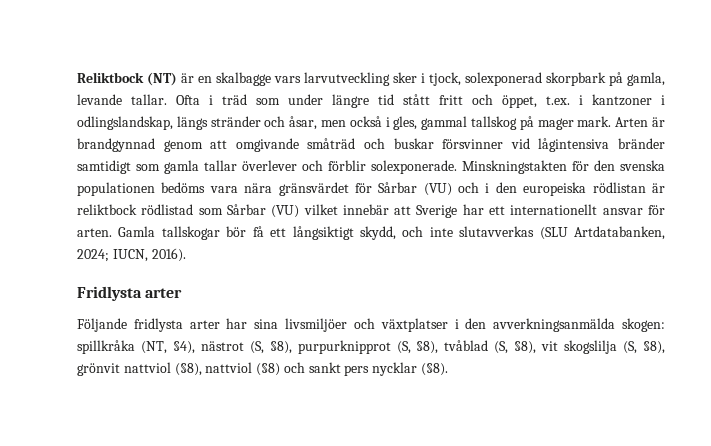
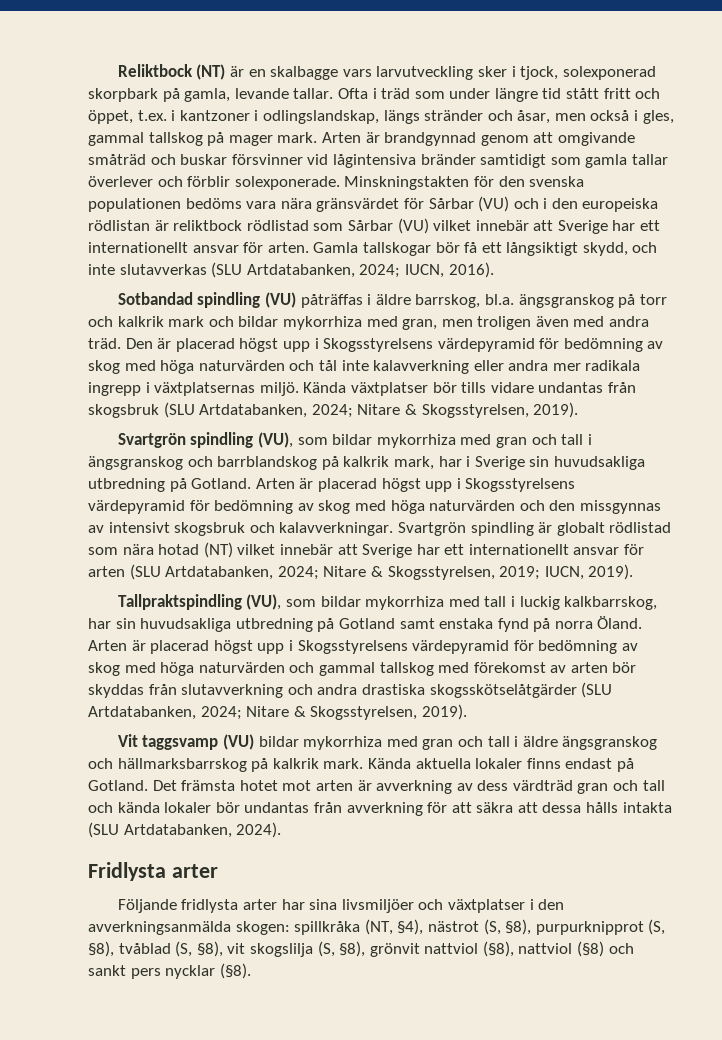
(186, 255) none -> [117,292,667,308] [88,316,650,330] [88,338,664,352] [88,360,641,374] [88,382,636,396] [88,402,579,418] [117,432,592,448] [88,456,645,470] [88,478,576,492] [88,500,661,514] [88,522,672,536] [88,542,645,558] [88,564,634,580] [117,594,658,610] [88,616,643,632] [88,640,638,654] [88,662,637,676] [88,682,613,698] [88,704,467,720] [117,734,658,750] [88,758,634,772] [88,780,665,794] [88,802,672,816] [88,822,282,838] // Sotbandad spindling (VU) påträffas i äldre barrskog, bl.a. ängsgranskog på torr och kalkrik mark och bildar mykorrhiza med gran, men troligen även med andra träd. Den är placerad högst upp i Skogsstyrelsens värdepyramid för bedömning av skog med höga naturvärden och tål inte kalavverkning eller andra mer radikala ingrepp i växtplatsernas miljö. Kända växtplatser bör tills vidare undantas från skogsbruk (SLU Artdatabanken, 2024; Nitare & Skogsstyrelsen, 2019). // Svartgrön spindling (VU), som bildar mykorrhiza med gran och tall i ängsgranskog och barrblandskog på kalkrik mark, har i Sverige sin huvudsakliga utbredning på Gotland. Arten är placerad högst upp i Skogsstyrelsens värdepyramid för bedömning av skog med höga naturvärden och den missgynnas av intensivt skogsbruk och kalavverkningar. Svartgrön spindling är globalt rödlistad som nära hotad (NT) vilket innebär att Sverige har ett internationellt ansvar för arten (SLU Artdatabanken, 2024; Nitare & Skogsstyrelsen, 2019; IUCN, 2019). // Tallpraktspindling (VU), som bildar mykorrhiza med tall i luckig kalkbarrskog, har sin huvudsakliga utbredning på Gotland samt enstaka fynd på norra Öland. Arten är placerad högst upp i Skogsstyrelsens värdepyramid för bedömning av skog med höga naturvärden och gammal tallskog med förekomst av arten bör skyddas från slutavverkning och andra drastiska skogsskötselåtgärder (SLU Artdatabanken, 2024; Nitare & Skogsstyrelsen, 2019). // Vit taggsvamp (VU) bildar mykorrhiza med gran och tall i äldre ängsgranskog och hällmarksbarrskog på kalkrik mark. Kända aktuella lokaler finns endast på Gotland. Det främsta hotet mot arten är avverkning av dess värdträd gran och tall och kända lokaler bör undantas från avverkning för att säkra att dessa hålls intakta (SLU Artdatabanken, 2024).

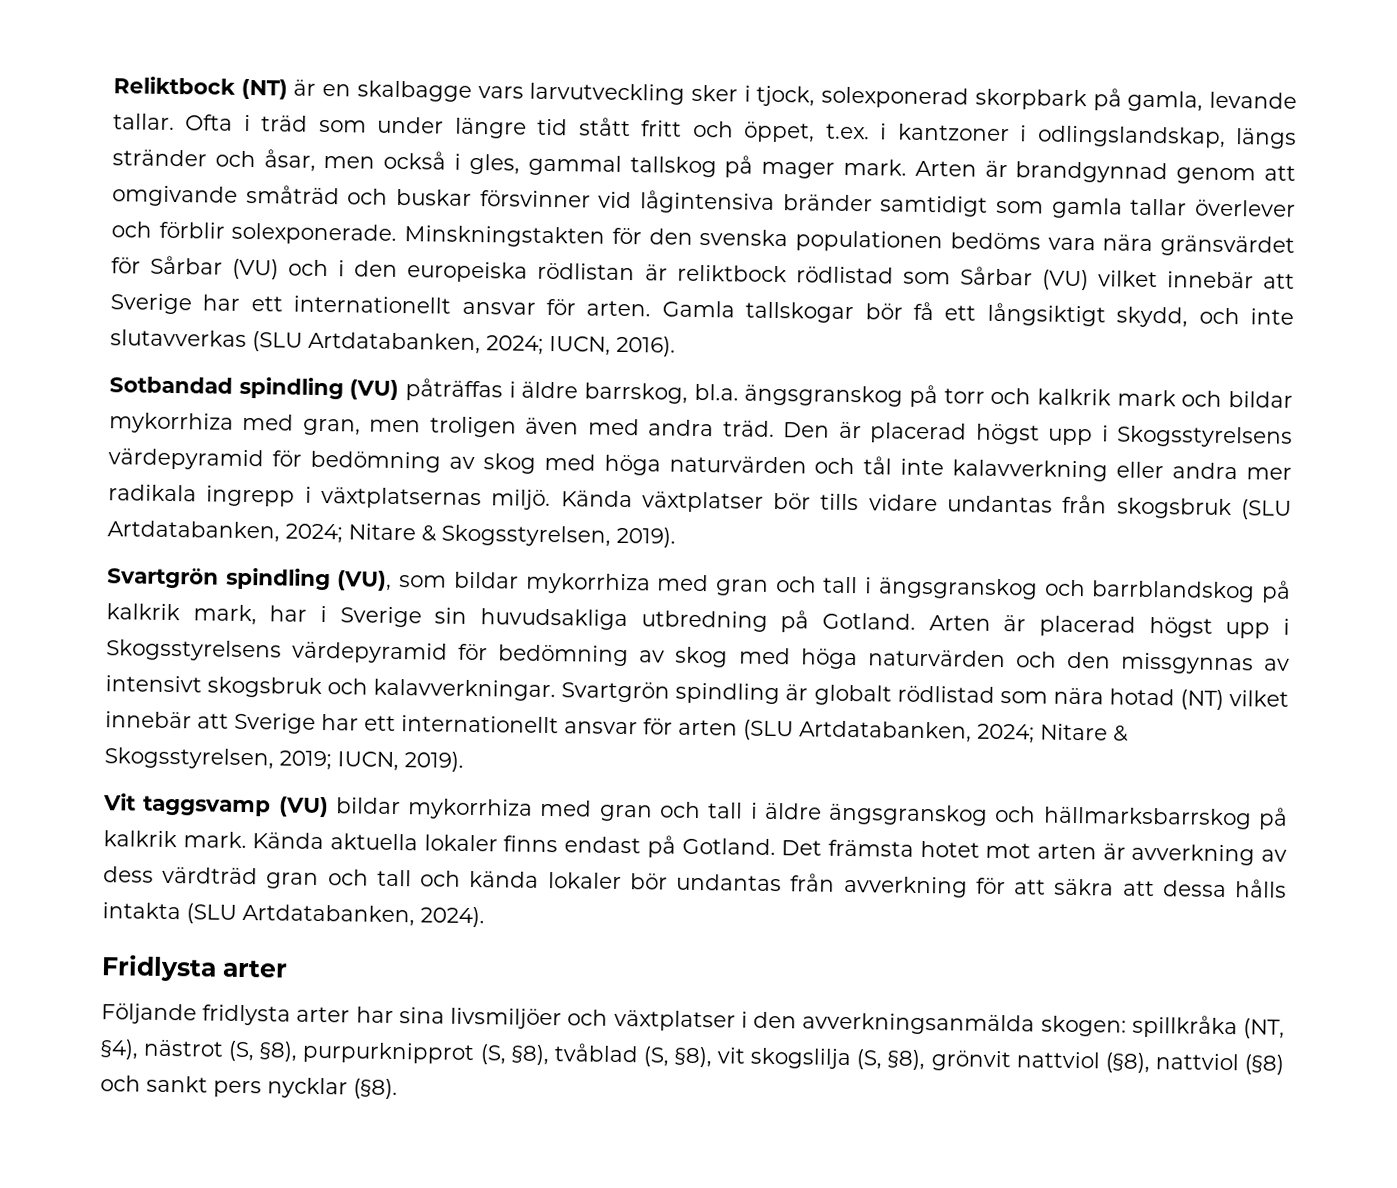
[117,594,658,610] [88,616,643,632] [88,640,638,654] [88,662,637,676] [88,682,613,698] [88,704,467,720] // Tallpraktspindling (VU), som bildar mykorrhiza med tall i luckig kalkbarrskog, har sin huvudsakliga utbredning på Gotland samt enstaka fynd på norra Öland. Arten är placerad högst upp i Skogsstyrelsens värdepyramid för bedömning av skog med höga naturvärden och gammal tallskog med förekomst av arten bör skyddas från slutavverkning och andra drastiska skogsskötselåtgärder (SLU Artdatabanken, 2024; Nitare & Skogsstyrelsen, 2019). -> (464, 761) none

